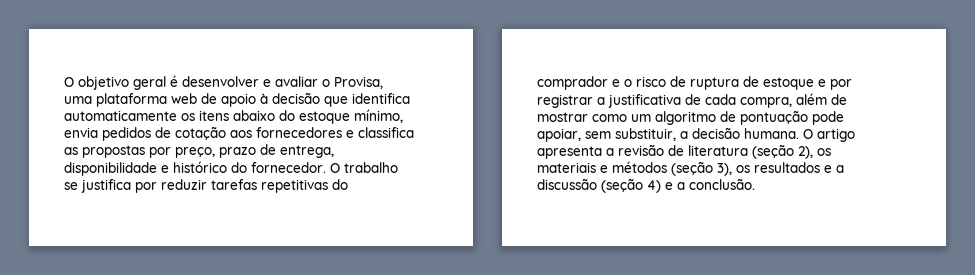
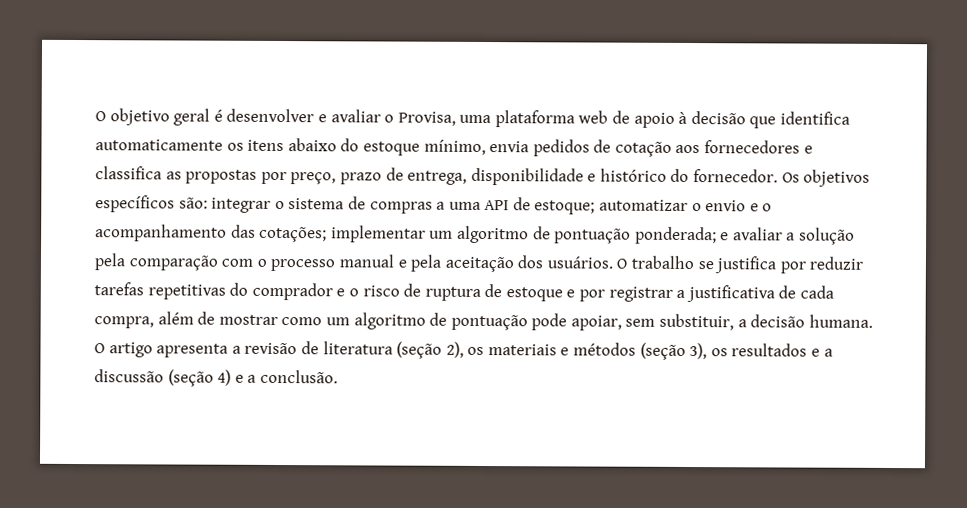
(326, 167) none -> [781,169,871,187] [95,195,773,215] [95,224,856,245] [94,253,613,273] Os objetivos específicos são: integrar o sistema de compras a uma API de estoque; automatizar o envio e o acompanhamento das cotações; implementar um algoritmo de pontuação ponderada; e avaliar a solução pela comparação com o processo manual e pela aceitação dos usuários.

